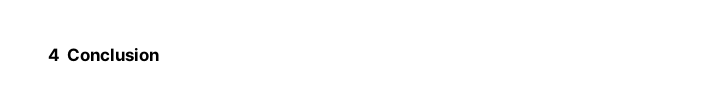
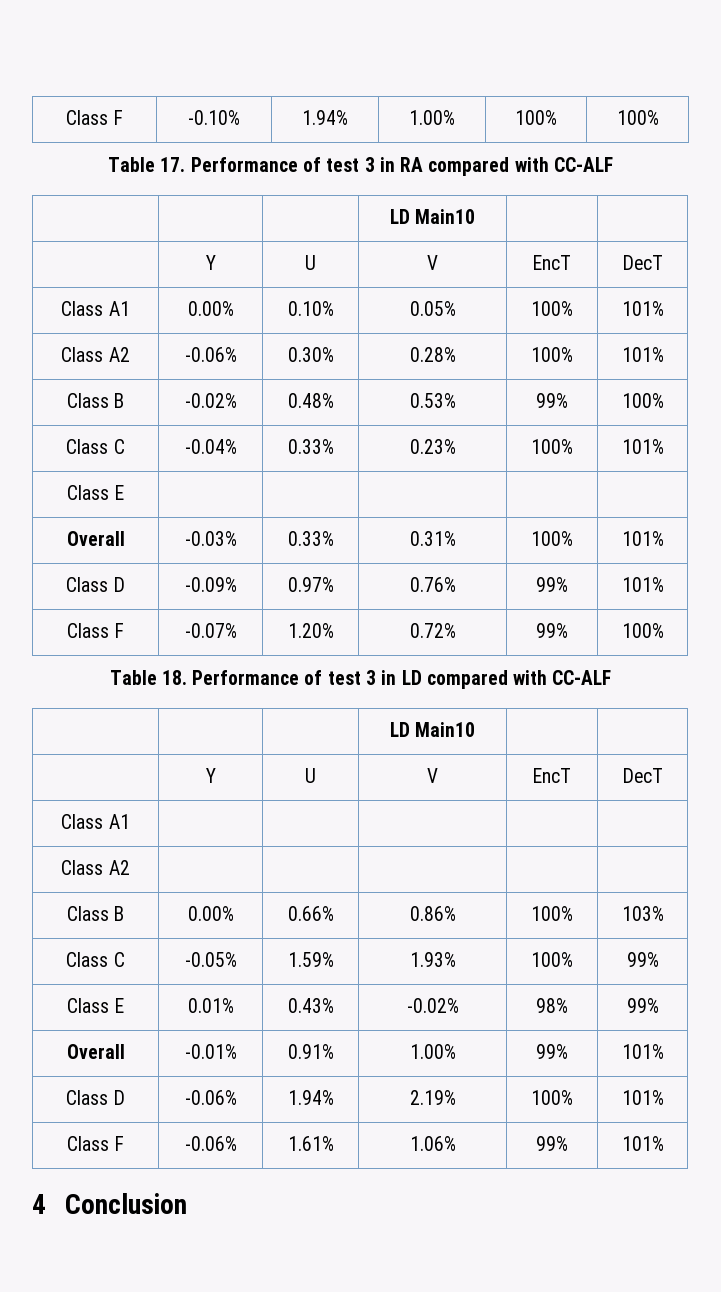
(48, 54) none -> [66,110,123,125] [188,110,240,125] [302,110,348,125] [409,110,455,125] [515,110,557,125] [616,110,659,125] [108,157,613,176] [389,209,476,224] [205,255,216,270] [305,255,316,270] [427,255,438,270] [533,255,571,270] [622,255,663,270] [61,301,130,316] [187,301,234,316] [287,301,334,316] [409,301,456,316] [531,301,573,316] [621,301,664,316] [61,347,130,362] [184,347,237,362] [287,347,334,362] [409,347,456,362] [531,347,573,362] [621,347,664,362] [66,393,125,408] [184,393,237,408] [287,393,334,408] [409,393,456,408] [536,393,568,408] [621,393,664,408] [66,439,125,454] [184,439,237,454] [287,439,334,454] [409,439,456,454] [531,439,573,454] [621,439,664,454] [67,485,124,500] [66,531,125,546] [184,531,237,546] [287,531,334,546] [409,531,456,546] [531,531,573,546] [621,531,664,546] [66,577,125,592] [184,577,237,592] [287,577,334,592] [409,577,456,592] [536,577,568,592] [621,577,664,592] [67,623,124,638] [184,623,237,638] [287,623,334,638] [409,623,456,638] [536,623,568,638] [621,623,664,638] [109,670,612,689] [389,722,476,737] [205,768,216,783] [305,768,316,783] [427,768,438,783] [533,768,571,783] [622,768,663,783] [61,814,130,829] [61,860,130,875] [66,906,125,921] [187,906,234,921] [287,906,334,921] [409,906,456,921] [531,906,573,921] [621,906,664,921] [66,952,125,967] [184,952,237,967] [287,952,334,967] [409,952,456,967] [531,952,573,967] [626,952,659,967] [67,998,124,1013] [187,998,234,1013] [287,998,334,1013] [406,998,459,1013] [536,998,568,1013] [626,998,659,1013] [66,1044,125,1059] [184,1044,237,1059] [287,1044,334,1059] [409,1044,456,1059] [536,1044,568,1059] [621,1044,664,1059] [66,1090,125,1105] [184,1090,237,1105] [287,1090,334,1105] [409,1090,456,1105] [531,1090,573,1105] [621,1090,664,1105] [67,1136,124,1151] [184,1136,237,1151] [287,1136,334,1151] [409,1136,456,1151] [536,1136,568,1151] [621,1136,664,1151] Class F | -0.10% | 1.94% | 1.00% | 100% | 100% // Table 17. Performance of test 3 in RA compared with CC-ALF // | | | LD Main10 | | // | Y | U | V | EncT | DecT // Class A1 | 0.00% | 0.10% | 0.05% | 100% | 101% // Class A2 | -0.06% | 0.30% | 0.28% | 100% | 101% // Class B | -0.02% | 0.48% | 0.53% | 99% | 100% // Class C | -0.04% | 0.33% | 0.23% | 100% | 101% // Class E | | | | | // Overall | -0.03% | 0.33% | 0.31% | 100% | 101% // Class D | -0.09% | 0.97% | 0.76% | 99% | 101% // Class F | -0.07% | 1.20% | 0.72% | 99% | 100% // Table 18. Performance of test 3 in LD compared with CC-ALF // | | | LD Main10 | | // | Y | U | V | EncT | DecT // Class A1 | | | | | // Class A2 | | | | | // Class B | 0.00% | 0.66% | 0.86% | 100% | 103% // Class C | -0.05% | 1.59% | 1.93% | 100% | 99% // Class E | 0.01% | 0.43% | -0.02% | 98% | 99% // Overall | -0.01% | 0.91% | 1.00% | 99% | 101% // Class D | -0.06% | 1.94% | 2.19% | 100% | 101% // Class F | -0.06% | 1.61% | 1.06% | 99% | 101% //

